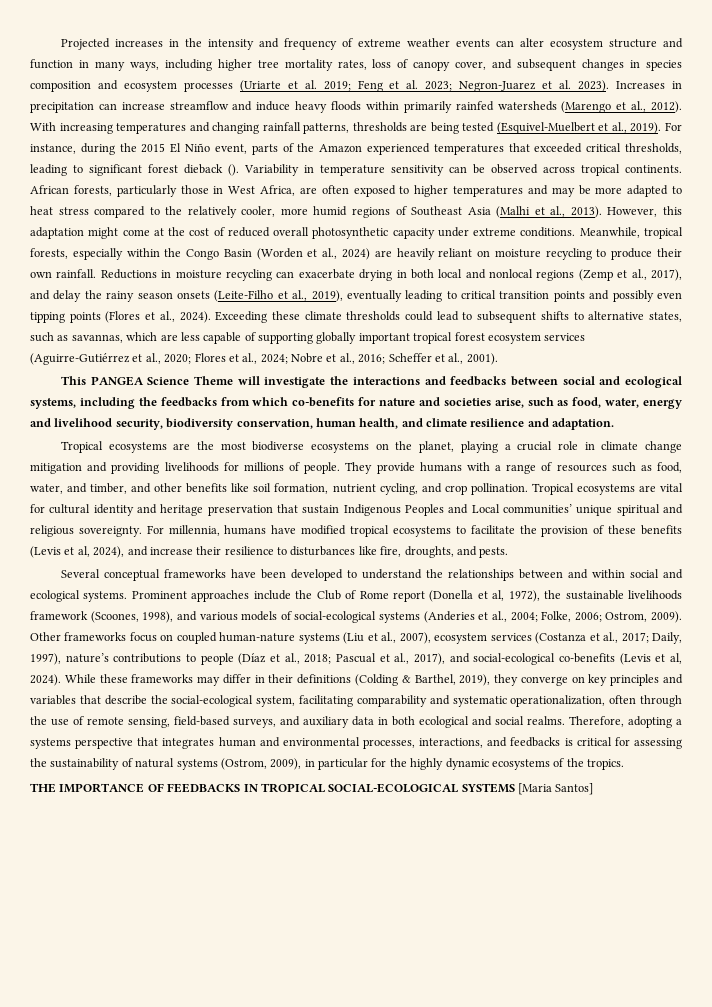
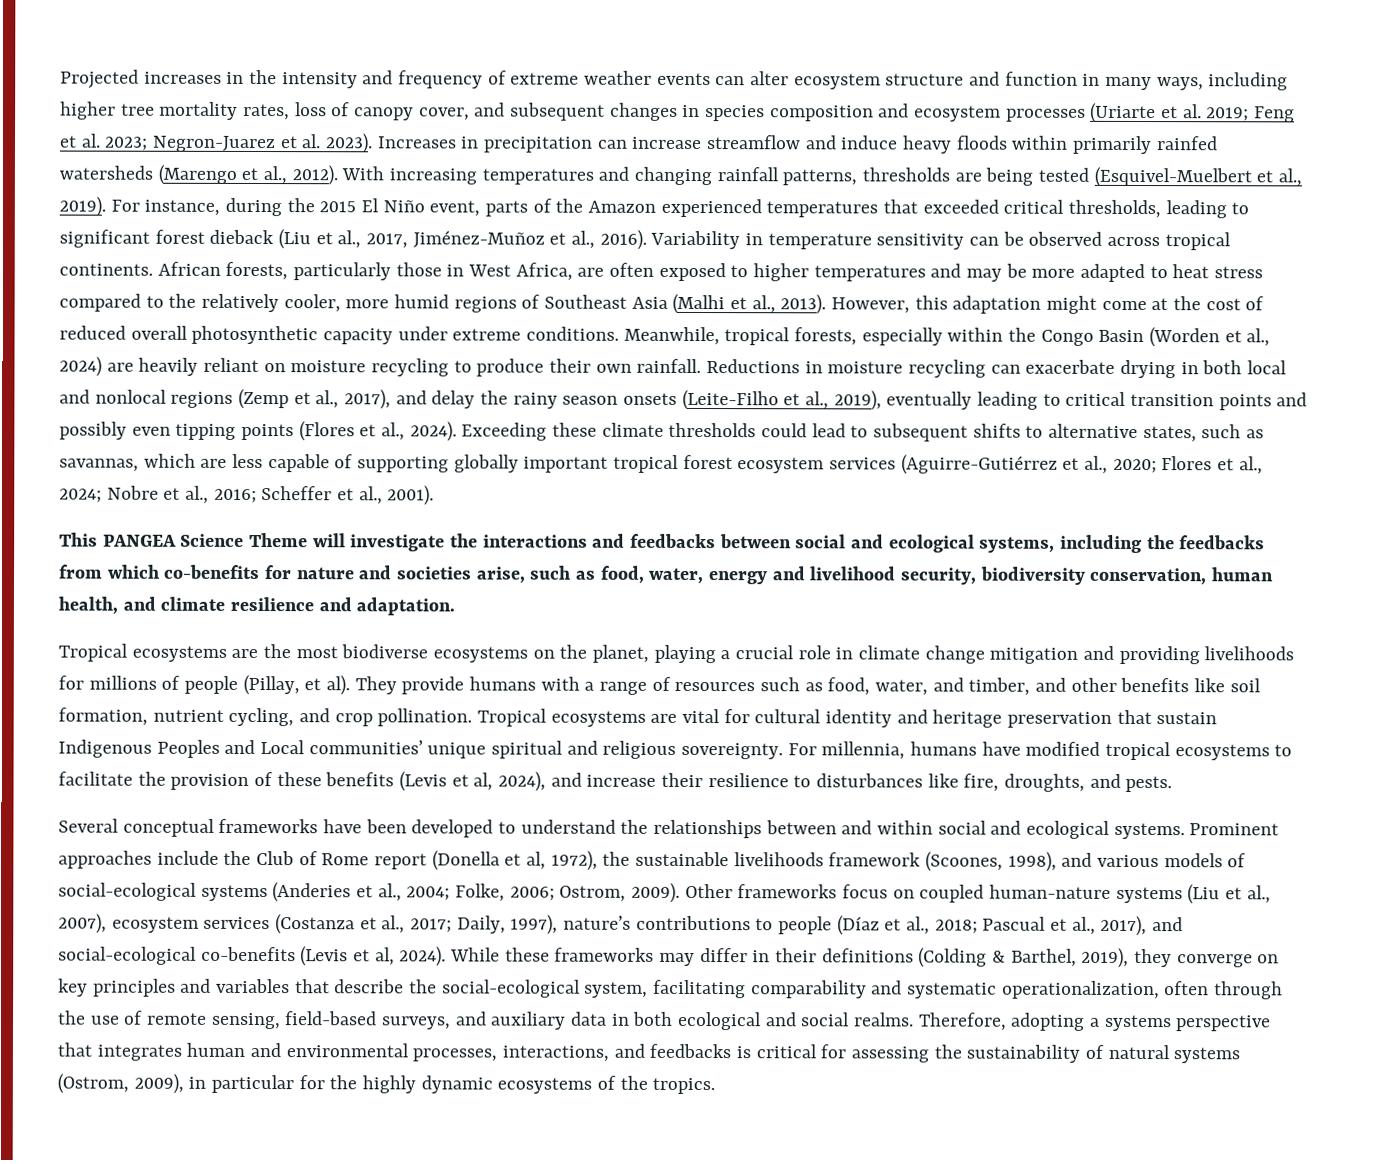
[228,164,239,176] (). -> [278,229,647,250] (Liu et al., 2017, Jiménez-Muñoz et al., 2016).
[304,462,341,474] people. -> [184,674,351,696] people (Pillay, et al).
[30,783,594,795] // THE IMPORTANCE OF FEEDBACKS IN TROPICAL SOCIAL-ECOLOGICAL SYSTEMS [Maria Santos] -> (716, 1086) none

